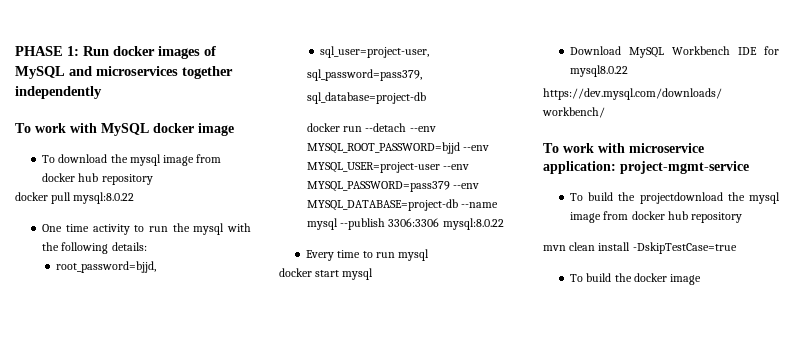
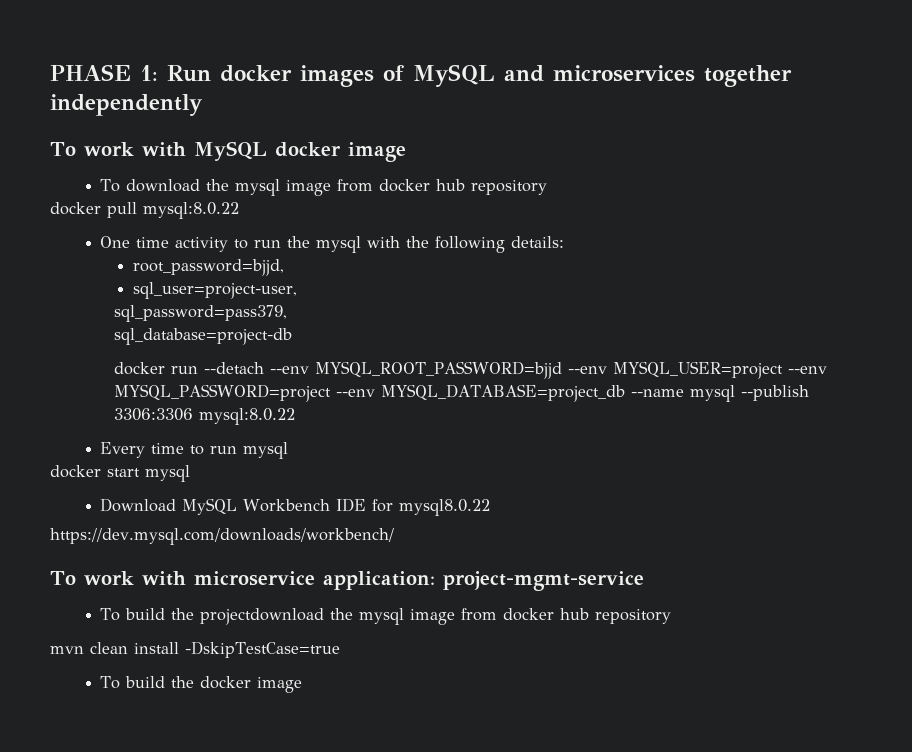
[306,162,470,173] [306,181,480,192] [306,199,458,211] MYSQL_USER=project-user --env MYSQL_PASSWORD=pass379 --env MYSQL_DATABASE=project-db -> [613,361,828,379] [114,384,626,402] MYSQL_USER=project --env MYSQL_PASSWORD=project --env MYSQL_DATABASE=project_db

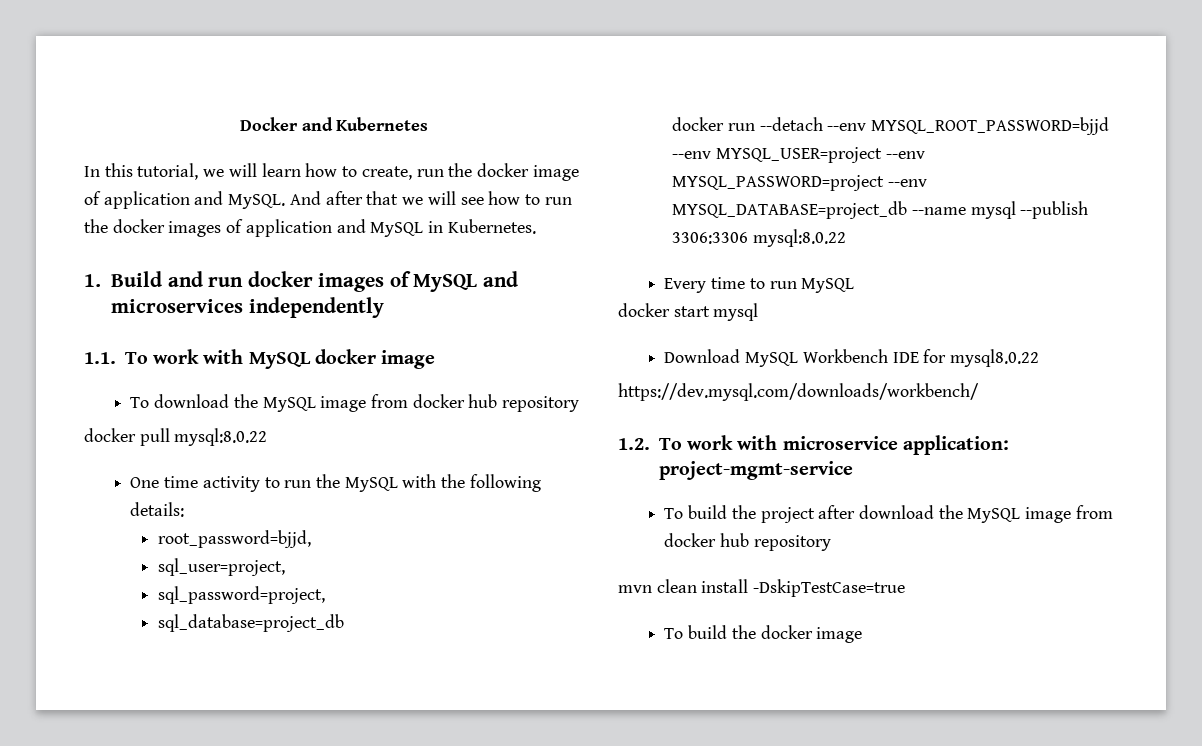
[50,64,211,82] PHASE 1: Run -> [239,117,429,131] [84,163,579,181] [84,191,572,209] [84,219,536,237] [84,271,244,287] Docker and Kubernetes // In this tutorial, we will learn how to create, run the docker image of application and MySQL. And after that we will see how to run the docker images of application and MySQL in Kubernetes. // 1. Build and run
[704,65,792,87] together -> (244, 306) none
(203, 105) none -> [84,352,116,364] 1.1.
[235,179,281,196] mysql -> [262,397,316,412] MySQL
[316,236,362,253] mysql -> [344,477,398,492] MySQL
[132,282,297,299] [114,305,288,322] [114,328,293,345] sql_user=project-user, // sql_password=pass379, // sql_database=project-db -> [157,558,285,576] [157,586,325,604] [157,614,344,632] sql_user=project, // sql_password=project, // sql_database=project_db
[243,442,289,459] mysql -> [801,278,855,293] MySQL
(394, 536) none -> [618,438,650,450] 1.2.
[200,608,405,625] projectdownload the mysql -> [760,505,1021,523] project after download the MySQL

